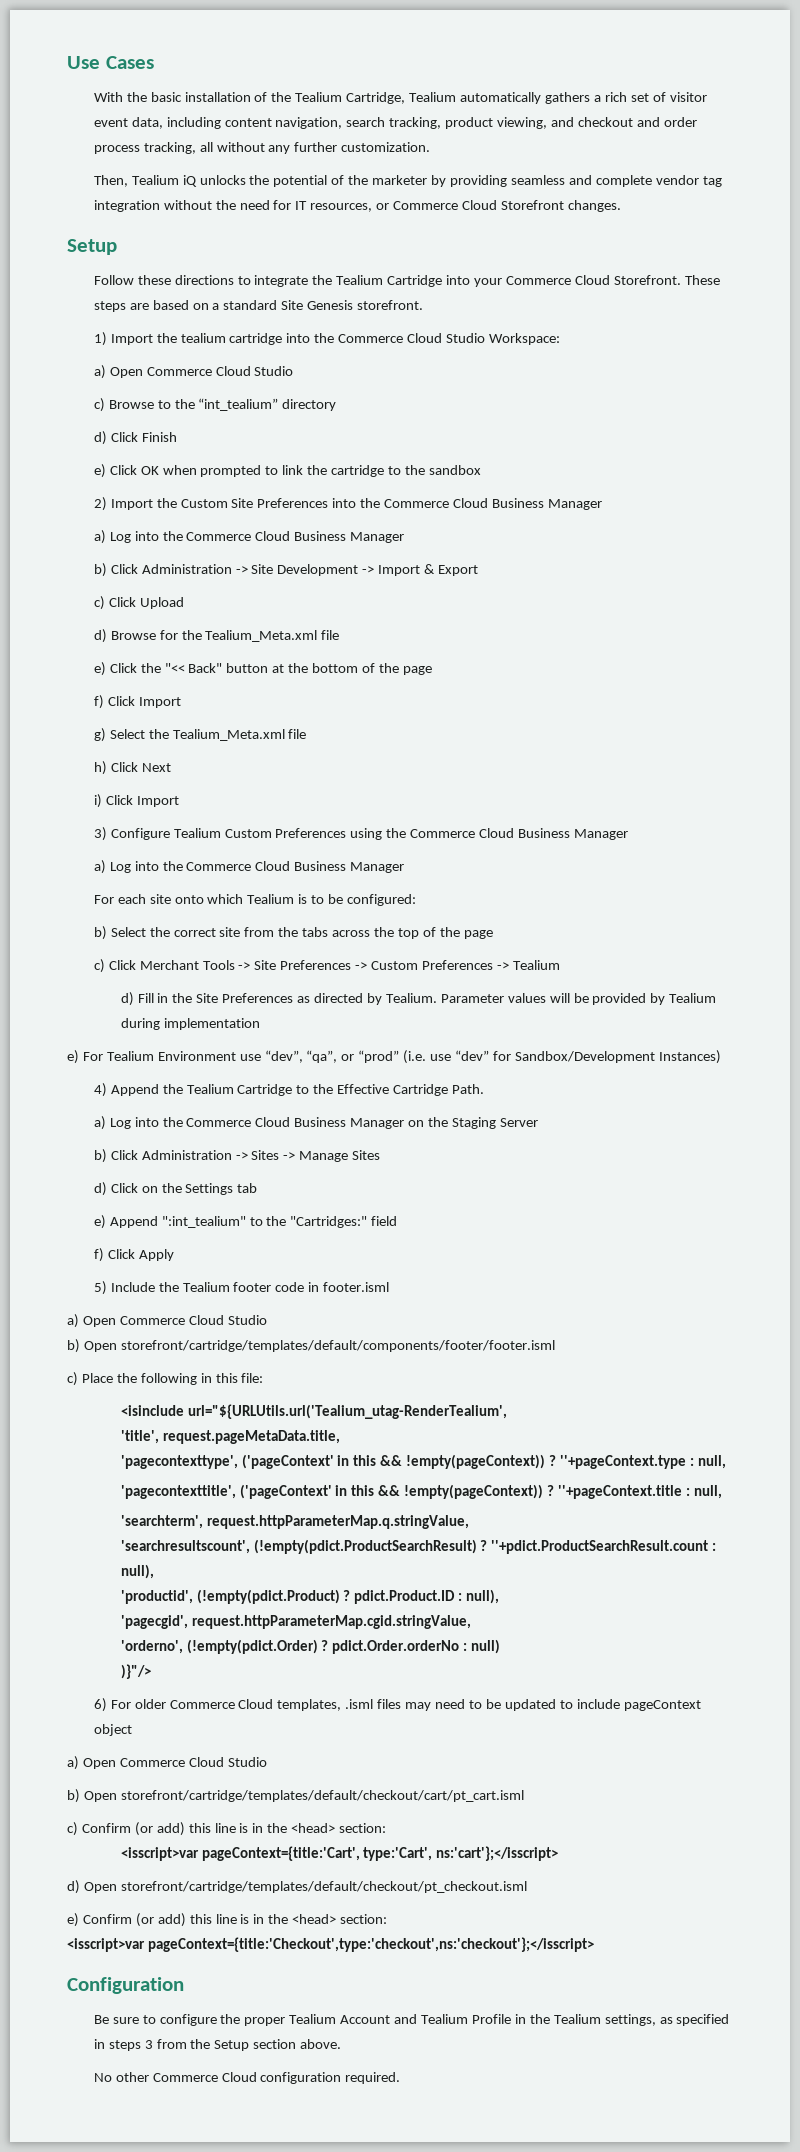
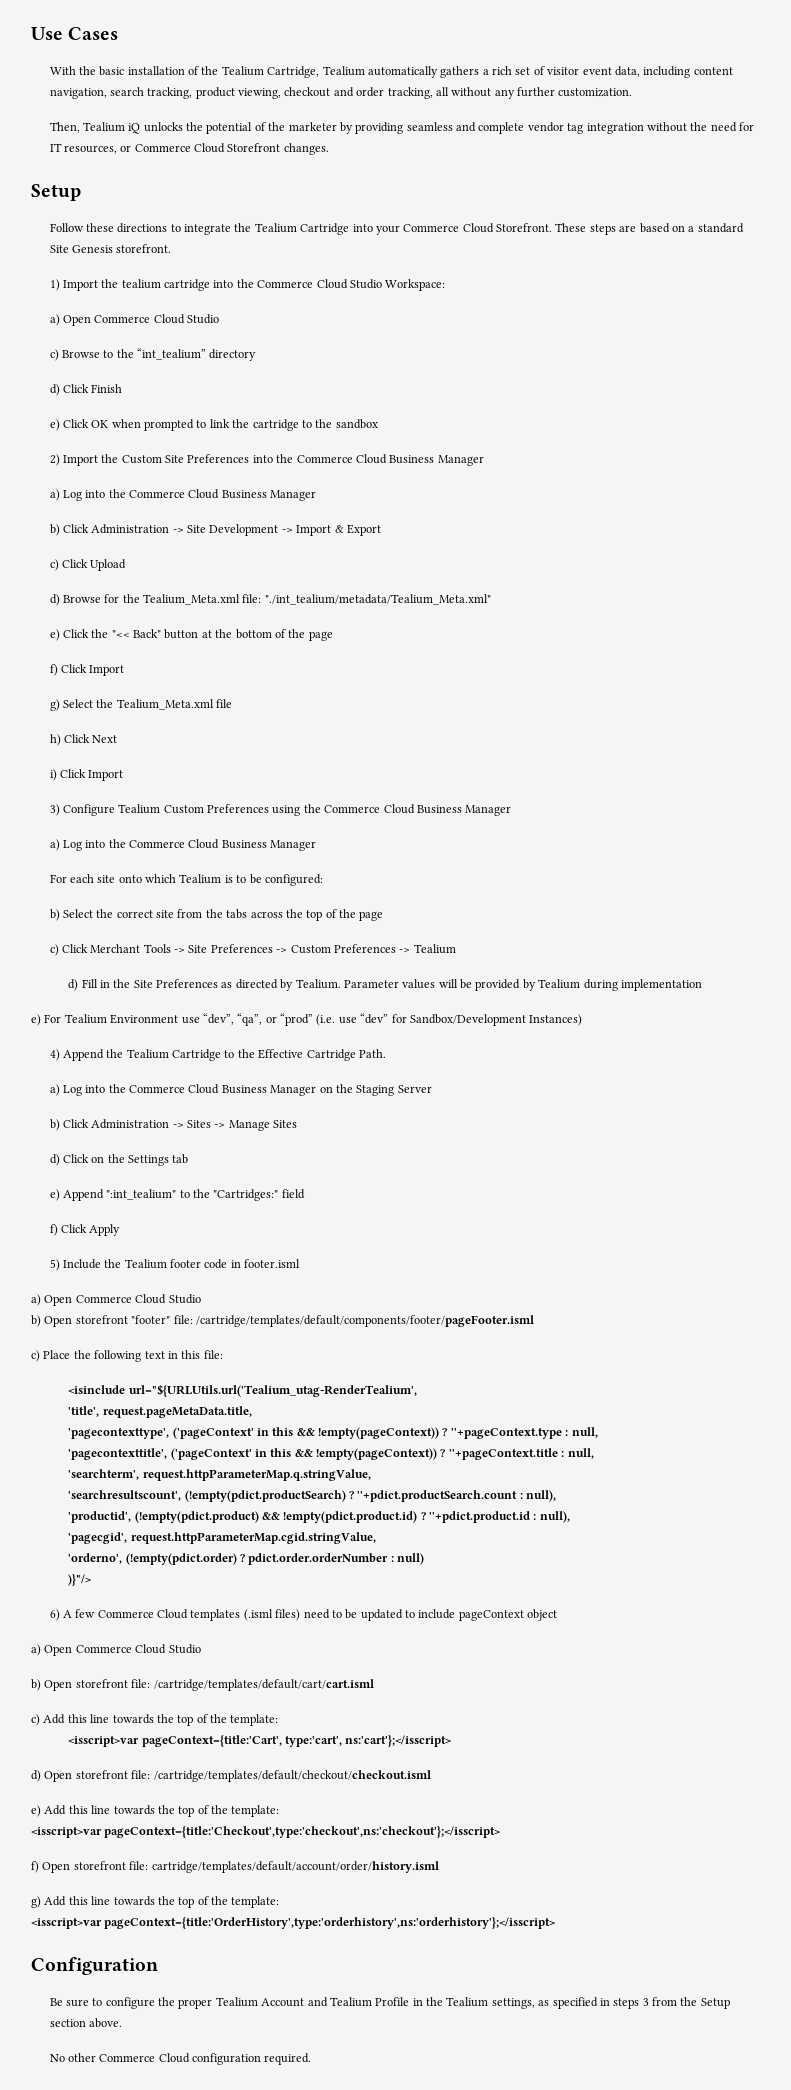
[551,117,575,127] and -> (282, 93) none
[93,145,140,154] process -> (385, 92) none
[321,630,340,640] file -> [242,594,491,605] file: "./int_tealium/metadata/Tealium_Meta.xml"
[120,1340,555,1352] storefront/cartridge/templates/default/components/footer/footer.isml -> [75,1315,534,1327] storefront "footer" file: /cartridge/templates/default/components/footer/pageFooter.isml
(197, 1379) none -> [144,1351,165,1359] text
[253,1539,709,1554] (!empty(pdict.ProductSearchResult) ? ''+pdict.ProductSearchResult.count -> [184,1490,518,1502] (!empty(pdict.productSearch) ? ''+pdict.productSearch.count
[196,1589,456,1604] (!empty(pdict.Product) ? pdict.Product.ID -> [134,1511,531,1523] (!empty(pdict.product) && !empty(pdict.product.id) ? ''+pdict.product.id
[186,1639,460,1654] (!empty(pdict.Order) ? pdict.Order.orderNo -> [125,1553,389,1565] (!empty(pdict.order) ? pdict.order.orderNumber
[110,1699,432,1711] For older Commerce Cloud templates, .isml files may -> [62,1609,301,1621] A few Commerce Cloud templates (.isml files)
[120,1790,524,1802] [67,1822,387,1836] storefront/cartridge/templates/default/checkout/cart/pt_cart.isml // c) Confirm (or add) this line is in the <head> section: -> [75,1679,374,1691] [31,1714,279,1726] storefront file: /cartridge/templates/default/cart/cart.isml // c) Add this line towards the top of the template:
[363,1847,433,1861] type:'Cart', -> [284,1736,342,1747] type:'cart',
[120,1881,527,1893] [67,1913,388,1927] [67,1937,594,1952] storefront/cartridge/templates/default/checkout/pt_checkout.isml // e) Confirm (or add) this line is in the <head> section: // <isscript>var pageContext={title:'Checkout',type:'checkout',ns:'checkout'};</isscript> -> [75,1770,431,1782] [31,1805,280,1817] [31,1826,501,1838] [31,1861,439,1873] [31,1896,280,1908] [31,1917,556,1929] storefront file: /cartridge/templates/default/checkout/checkout.isml // e) Add this line towards the top of the template: // <isscript>var pageContext={title:'Checkout',type:'checkout',ns:'checkout'};</isscript> // f) Open storefront file: cartridge/templates/default/account/order/history.isml // g) Add this line towards the top of the template: // <isscript>var pageContext={title:'OrderHistory',type:'orderhistory',ns:'orderhistory'};</isscript>

